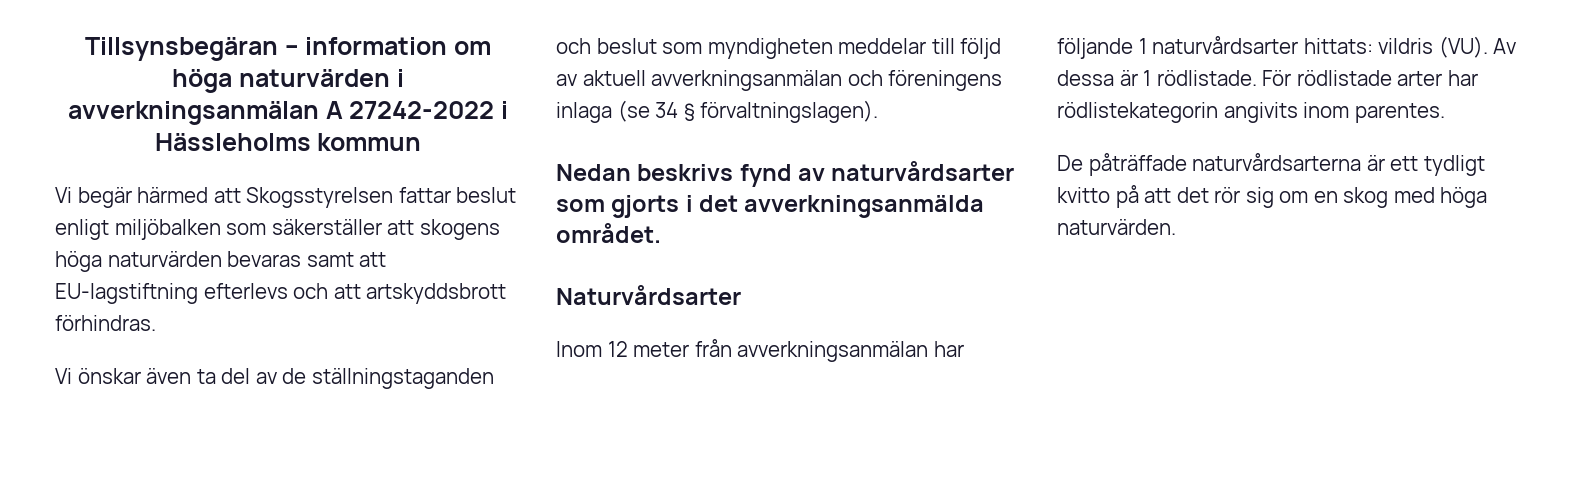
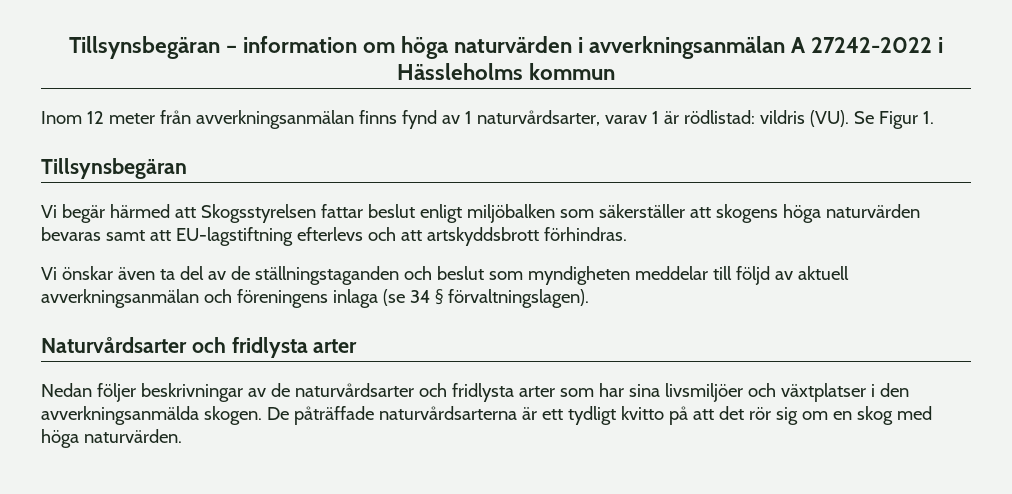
(422, 142) none -> [41,110,934,129] [41,158,187,179] // Inom 12 meter från avverkningsanmälan finns fynd av 1 naturvårdsarter, varav 1 är rödlistad: vildris (VU). Se Figur 1. // Tillsynsbegäran
[556,161,1015,187] [556,195,985,218] [556,223,661,243] [556,285,741,305] [556,339,964,362] [1057,36,1517,59] [1057,70,1478,86] [1057,102,1445,123] Nedan beskrivs fynd av naturvårdsarter som gjorts i det avverkningsanmälda området. // Naturvårdsarter // Inom 12 meter från avverkningsanmälan har följande 1 naturvårdsarter hittats: vildris (VU). Av dessa är 1 rödlistade. För rödlistade arter har rödlistekategorin angivits inom parentes. // -> [41,336,358,358] [41,383,909,402] [41,406,262,425] Naturvårdsarter och fridlysta arter // Nedan följer beskrivningar av de naturvårdsarter och fridlysta arter som har sina livsmiljöer och växtplatser i den avverkningsanmälda skogen.

